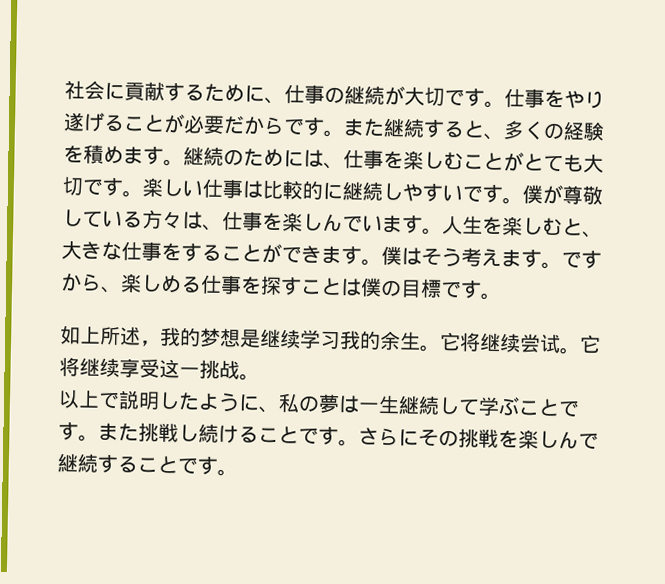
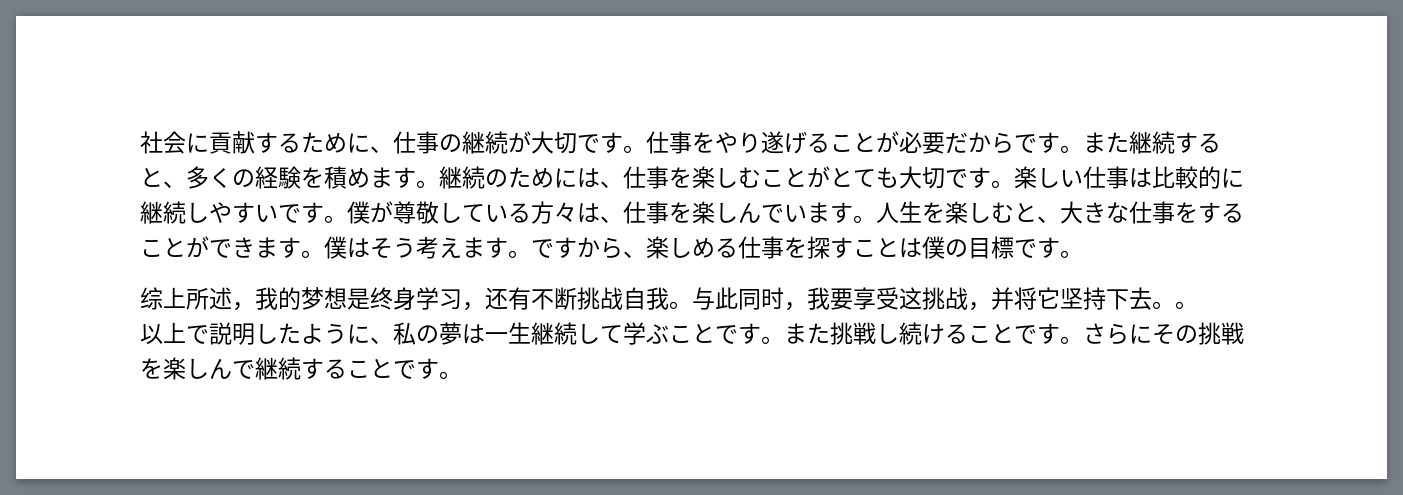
[60,325,81,345] 如 -> [140,287,163,310] 综
[259,328,601,355] [59,357,240,380] 继续学习我的余生。它将继续尝试。它将继续享受这一挑战 -> [370,287,1175,311] 终身学习，还有不断挑战自我。与此同时，我要享受这挑战，并将它坚持下去。

